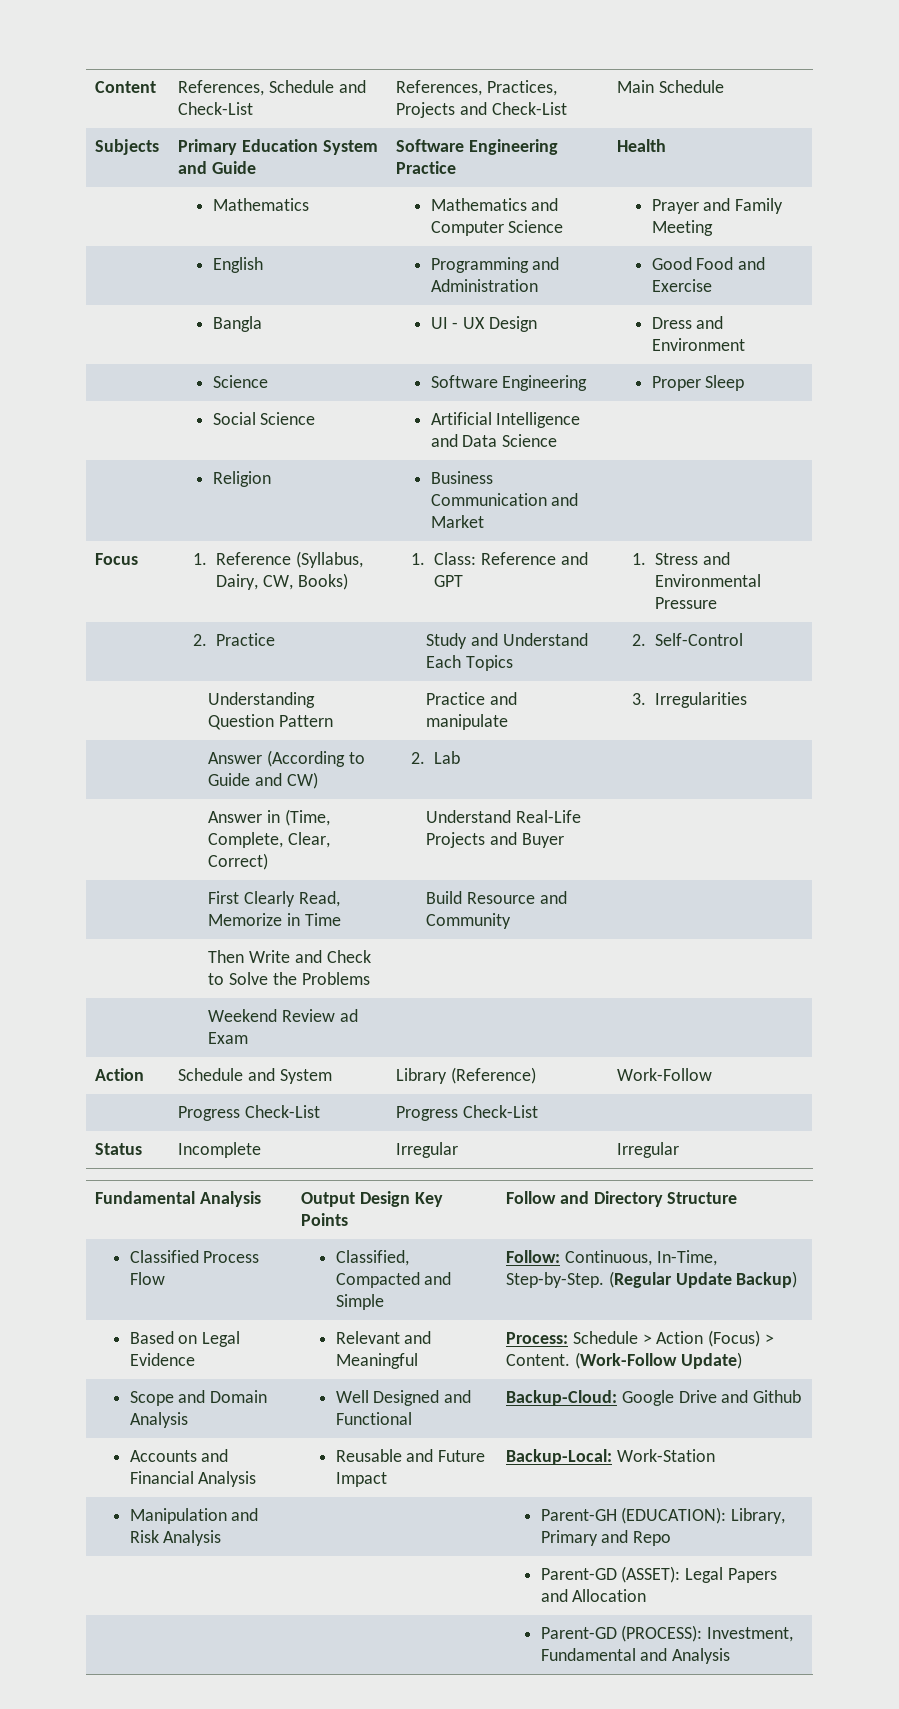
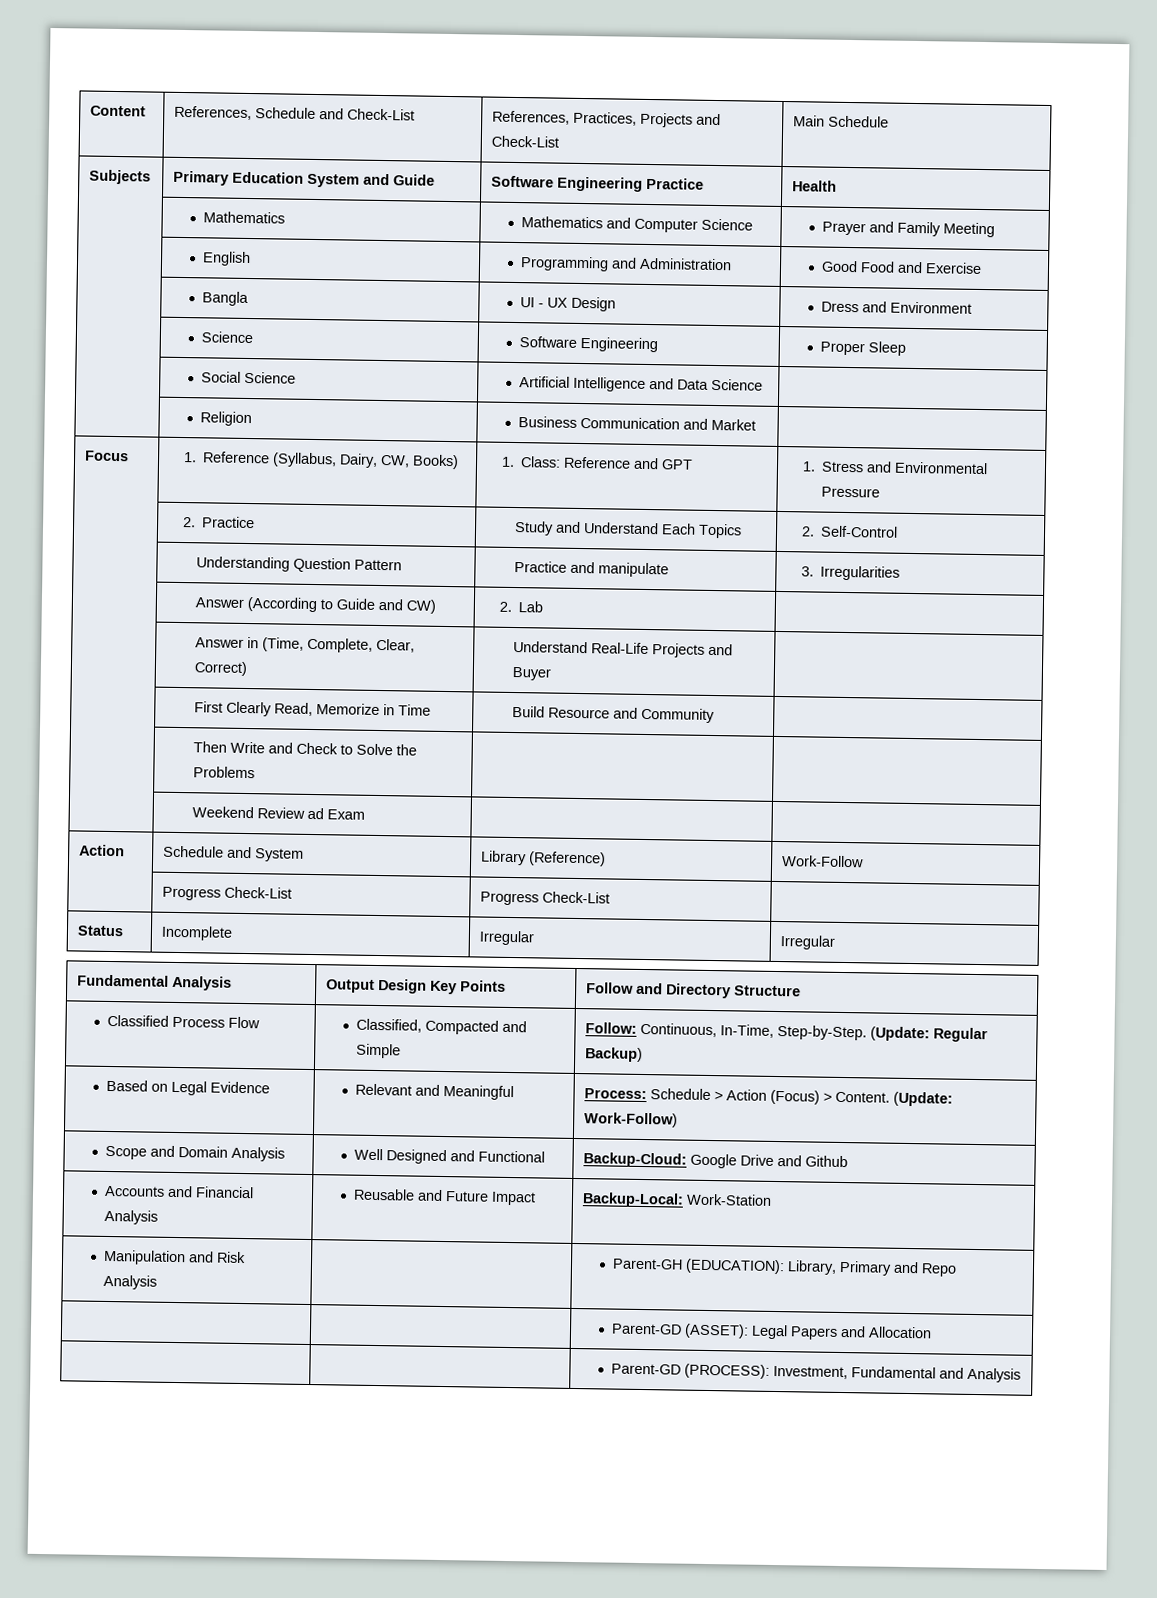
[609,1271,732,1288] (Regular Update -> [870,1026,989,1043] (Update: Regular
[575,1352,742,1369] (Work-Follow Update) -> [893,1091,954,1107] [584,1112,679,1128] (Update: Work-Follow)

